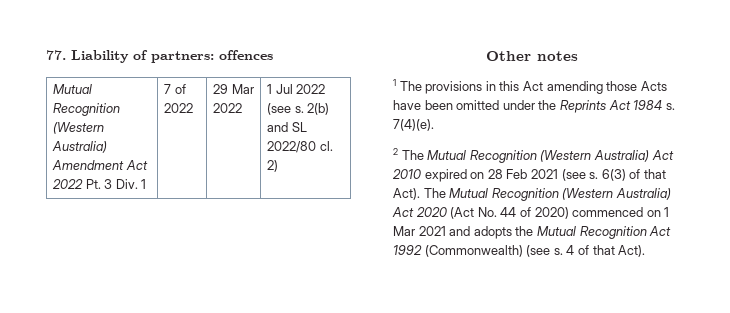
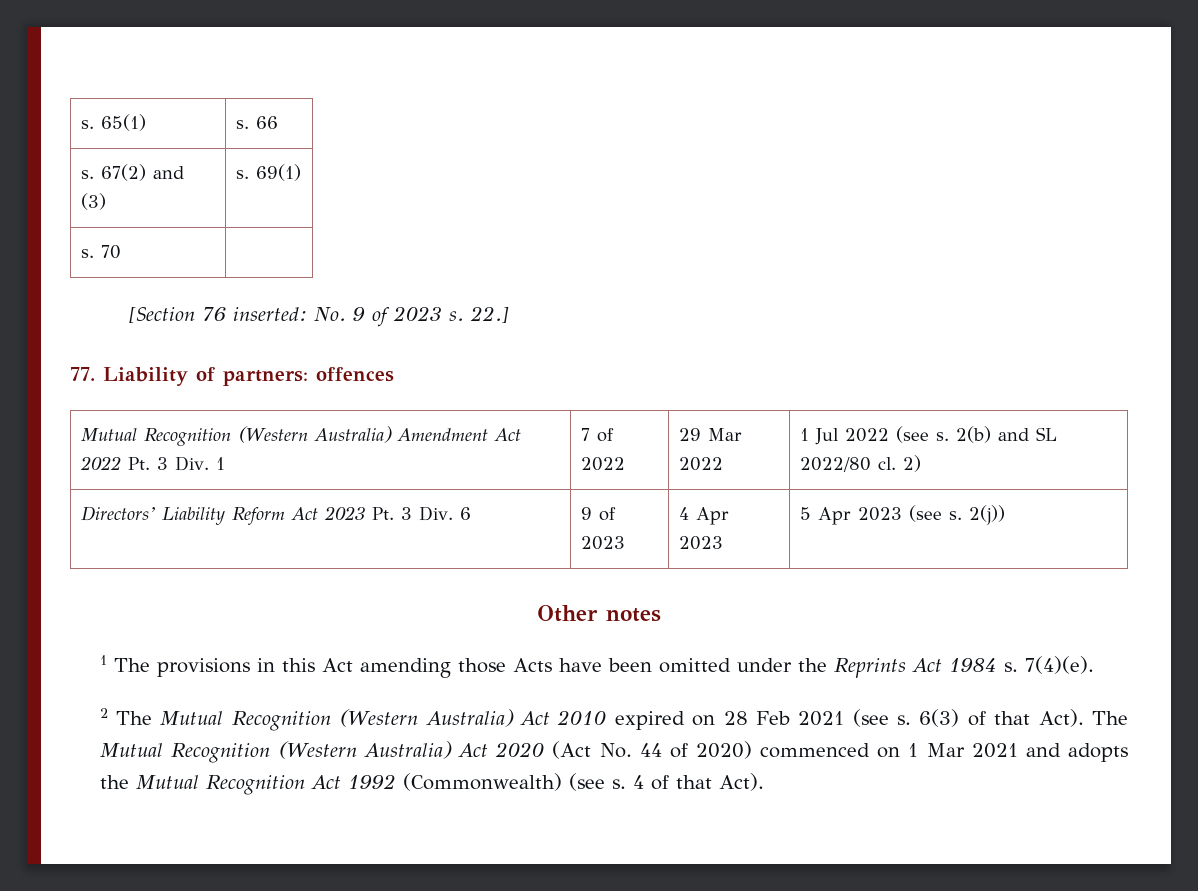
(46, 55) none -> [80,114,146,131] [235,116,278,129] [80,164,184,181] [80,193,106,210] [235,164,301,181] [80,245,121,259] [129,306,510,327] s. 65(1) | s. 66 // s. 67(2) and (3) | s. 69(1) // s. 70 | // [Section 76 inserted: No. 9 of 2023 s. 22.] //
(279, 166) none -> [80,506,471,525] [580,507,616,521] [580,536,625,550] [678,507,729,525] [678,536,723,550] [799,505,1005,525] // Directors’ Liability Reform Act 2023 Pt. 3 Div. 6 | 9 of 2023 | 4 Apr 2023 | 5 Apr 2023 (see s. 2(j))

